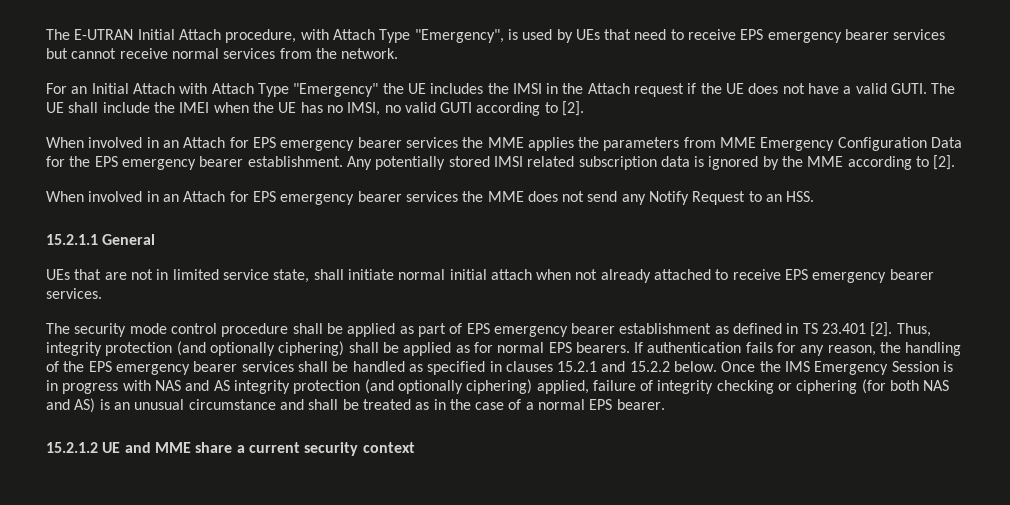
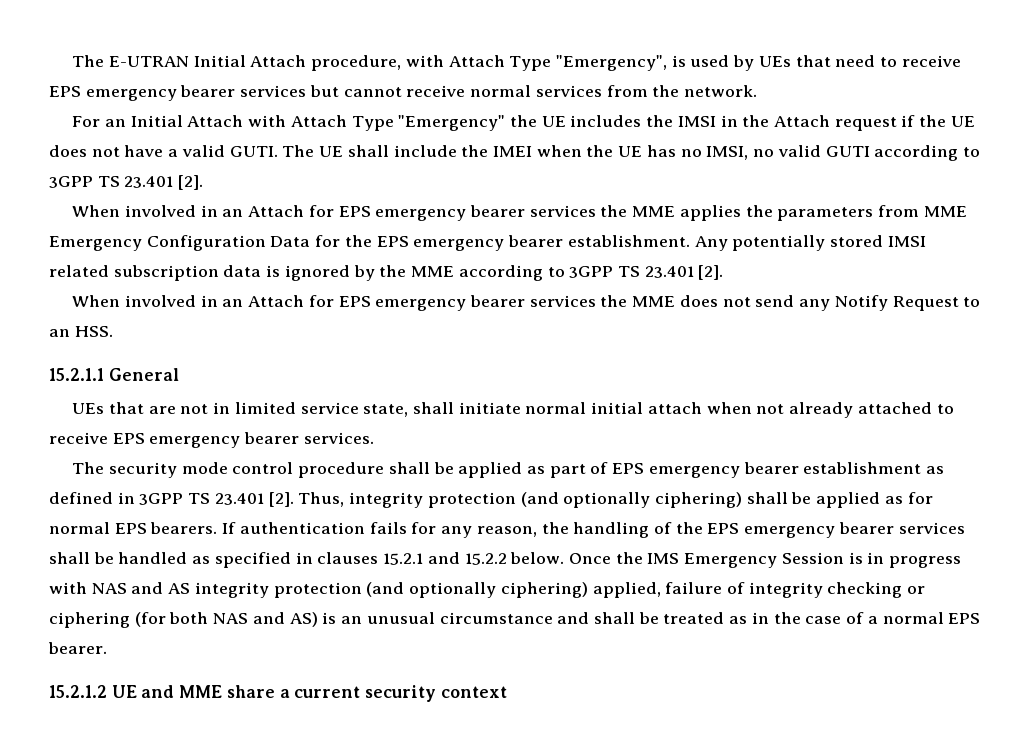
(558, 107) none -> [49,176,174,188] 3GPP TS 23.401
(930, 161) none -> [569,266,694,278] 3GPP TS 23.401
(799, 328) none -> [139,493,184,505] 3GPP

